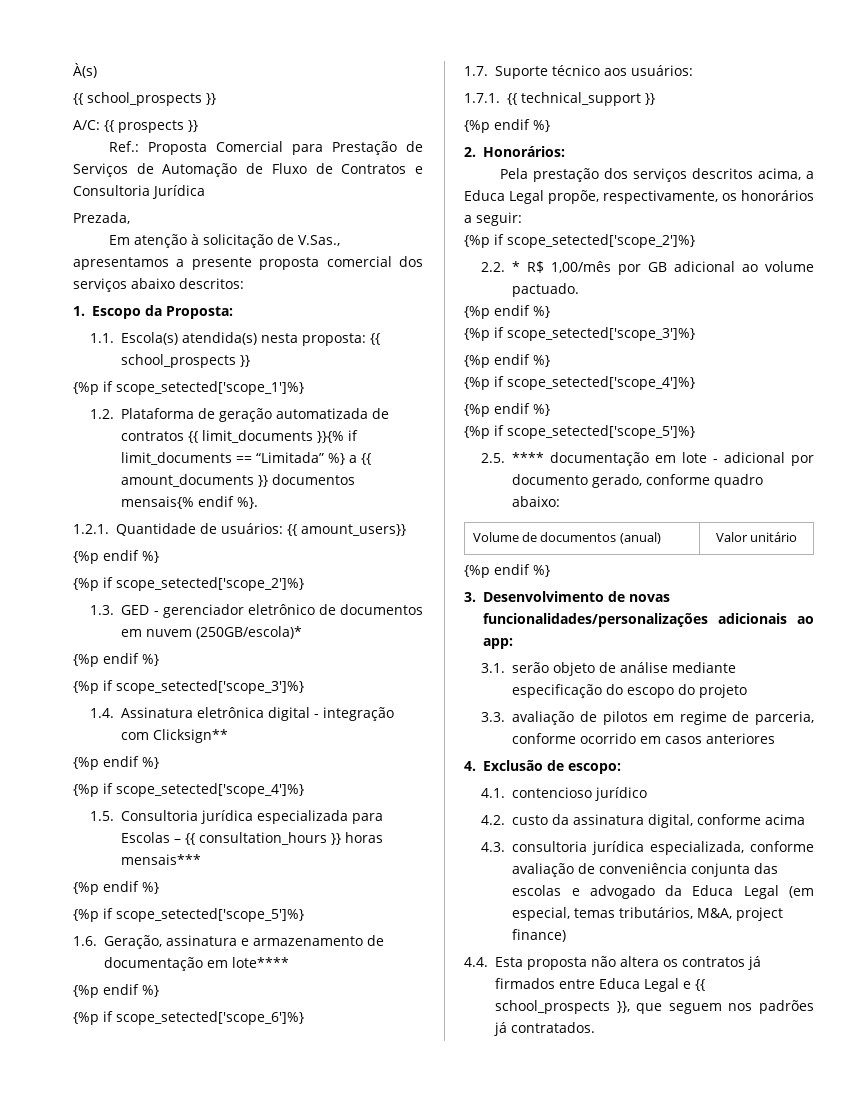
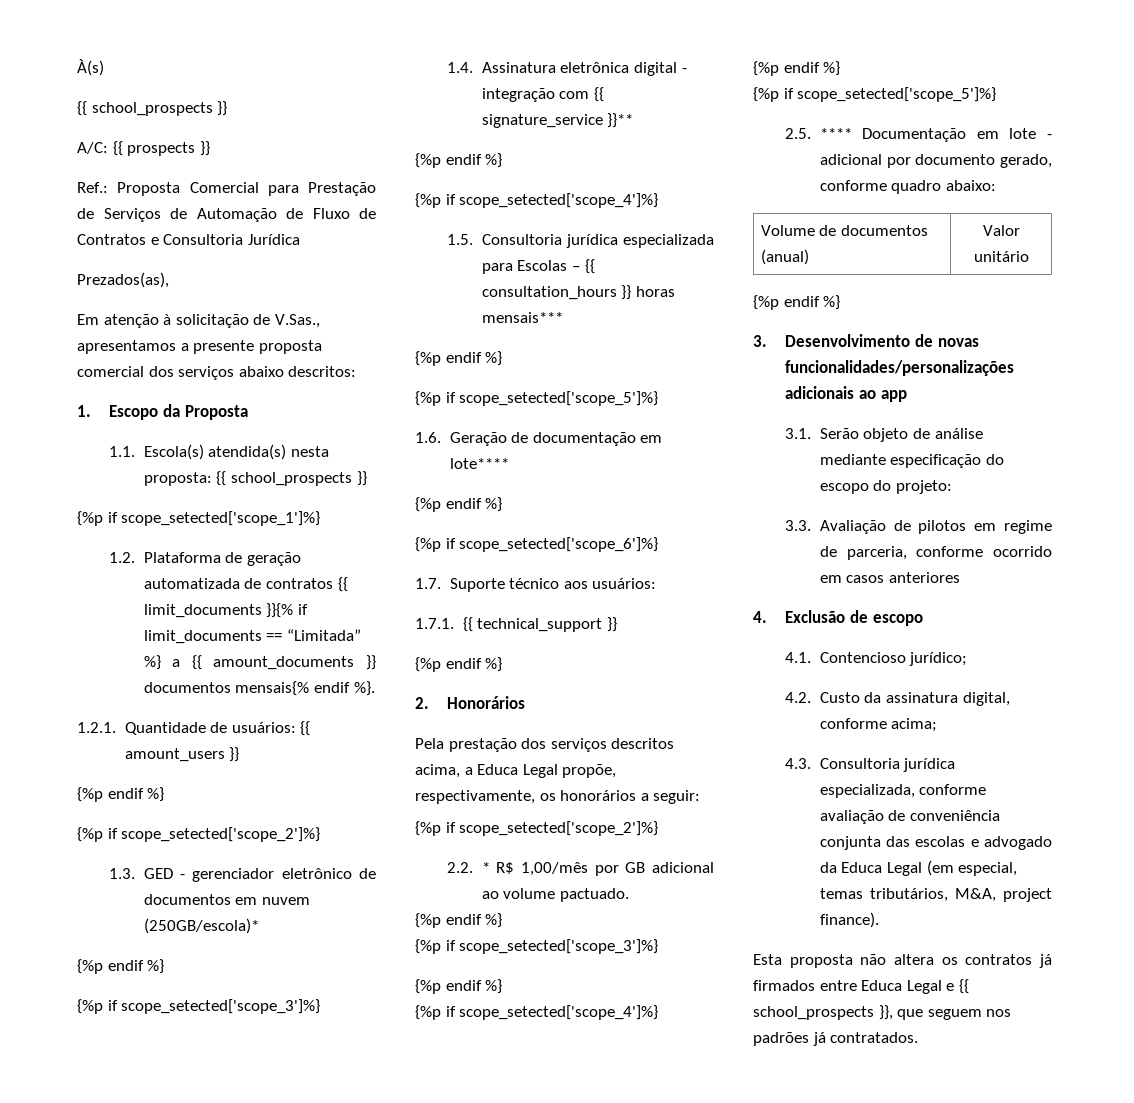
[73,212,130,224] Prezada, -> [77,272,169,288] Prezados(as),
[166,306,233,319] Proposta: -> [184,405,248,420] Proposta
[301,524,406,536] amount_users}} -> [124,747,240,762] amount_users }}
[153,729,229,743] Clicksign** -> [594,87,605,102] [481,113,634,128] {{ signature_service }}**
[104,935,363,949] Geração, assinatura e armazenamento -> [449,432,507,446] Geração
[483,146,565,157] Honorários: -> [447,696,526,709] Honorários
[550,452,650,466] documentação -> [862,128,967,142] Documentação
[483,638,513,649] app: -> [880,390,907,402] app
[512,662,550,673] serão -> [819,428,859,439] Serão
[699,684,748,698] projeto -> [896,480,953,494] projeto:
[512,711,575,725] avaliação -> [819,520,886,534] Avaliação
[568,763,621,774] escopo: -> [872,614,923,626] escopo
[512,787,648,801] contencioso jurídico -> [819,652,968,666] Contencioso jurídico;
[512,815,549,825] custo -> [819,692,860,703] Custo
[765,814,806,825] acima -> [891,718,938,732] acima;
[512,841,588,852] consultoria -> [819,758,900,769] Consultoria
[512,929,567,942] [464,957,488,967] finance) // 4.4. -> [819,912,879,928] finance). //

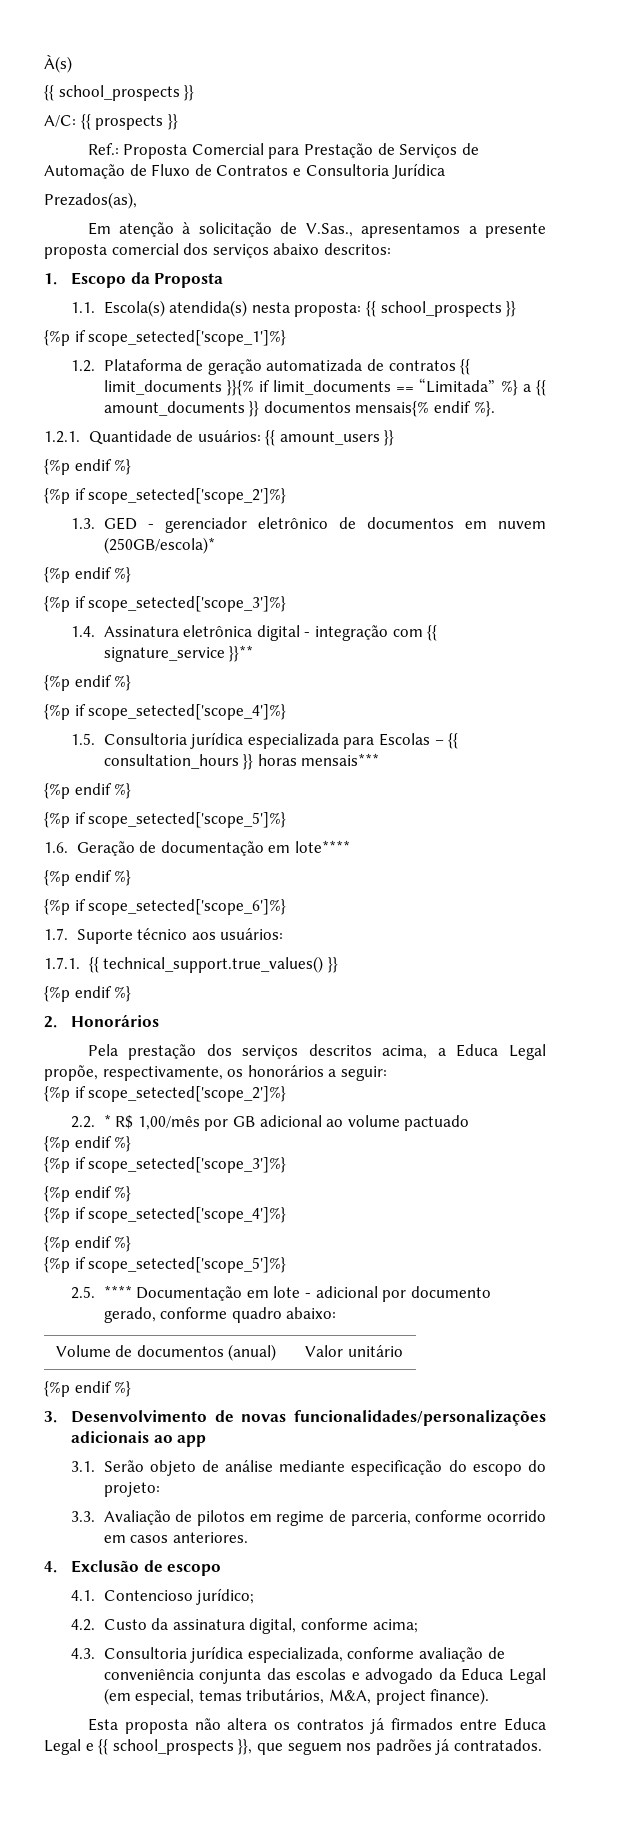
[477,618,603,632] technical_support -> [103,956,324,973] technical_support.true_values()
[560,888,630,902] pactuado. -> [404,1115,470,1131] pactuado
[889,572,961,583] anteriores -> [172,1532,248,1543] anteriores.

